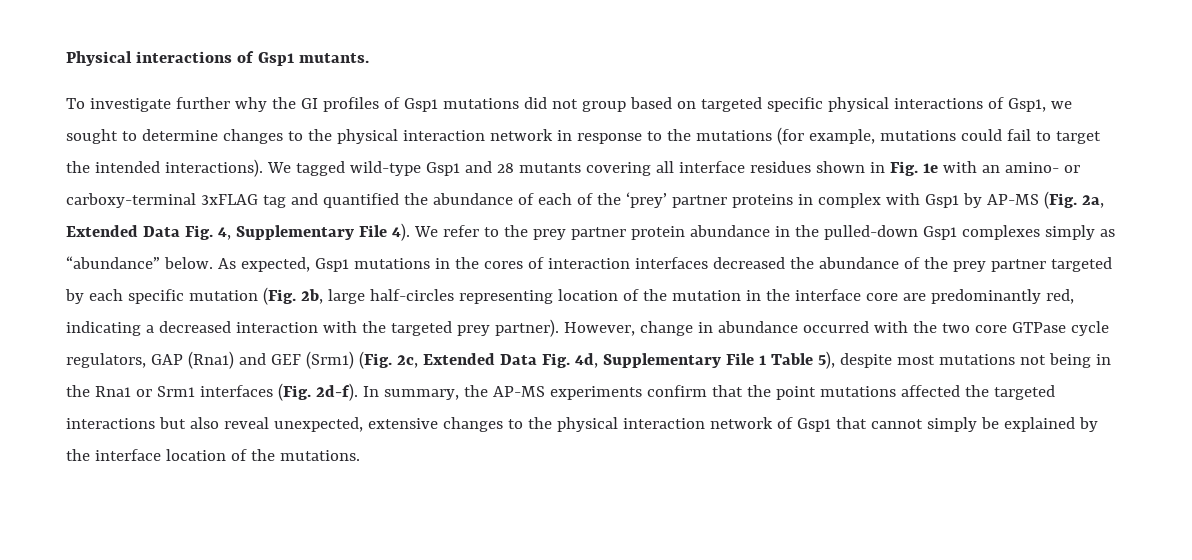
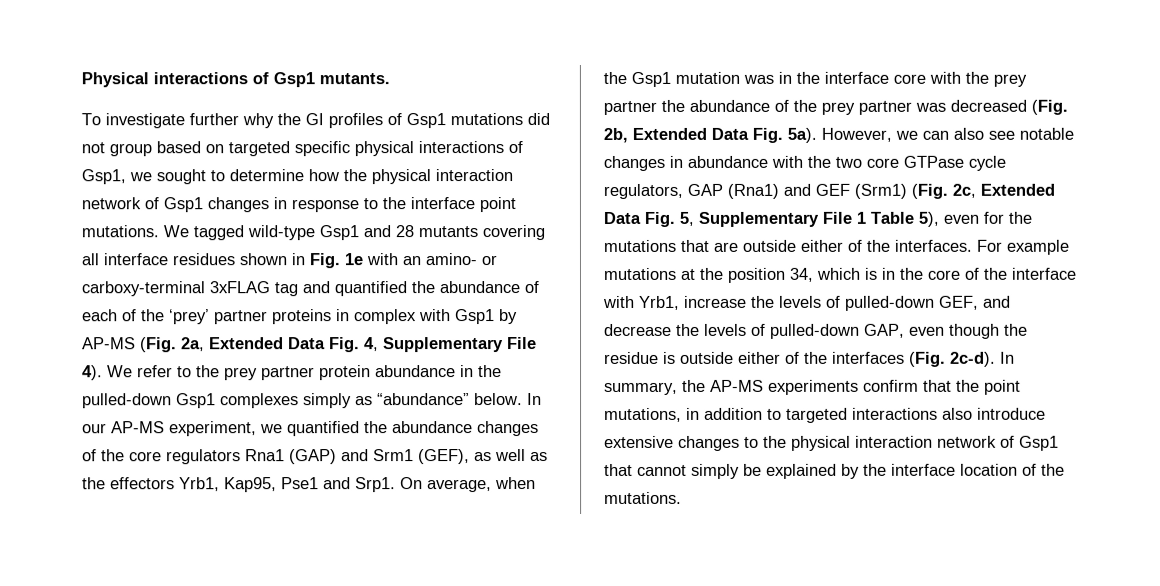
[222,129,553,144] changes to the physical interaction network -> [308,169,513,185] [81,197,269,213] how the physical interaction network of Gsp1 changes
[695,127,1101,145] [66,159,263,177] mutations (for example, mutations could fail to target the intended interactions). -> [410,197,516,213] [81,225,159,238] interface point mutations.
[217,257,785,272] As expected, Gsp1 mutations in the cores of interaction interfaces decreased -> [527,393,542,406] [82,421,539,437] [82,449,548,465] [82,477,536,493] [603,71,1027,87] [603,100,657,115] In our AP-MS experiment, we quantified the abundance changes of the core regulators Rna1 (GAP) and Srm1 (GEF), as well as the effectors Yrb1, Kap95, Pse1 and Srp1. On average, when the Gsp1 mutation was in the interface core with the prey partner
[1050,257,1112,272] [65,287,1074,305] [66,319,693,337] targeted by each specific mutation (Fig. 2b, large half-circles representing location of the mutation in the interface core are predominantly red, indicating a decreased interaction with the targeted prey partner). However, change -> [915,99,1068,115] [603,127,1074,143] [603,155,665,171] was decreased (Fig. 2b, Extended Data Fig. 5a). However, we can also see notable changes
[802,321,869,333] occurred -> (768, 161) none
[574,353,598,368] 4d, -> [679,211,694,226] 5,
[839,353,1111,368] [66,385,195,397] despite most mutations not being in the Rna1 or Srm1 -> [943,211,1032,224] [603,239,1069,255] [603,267,1076,283] [603,295,1011,311] [604,323,1028,339] [604,351,828,364] even for the mutations that are outside either of the interfaces. For example mutations at the position 34, which is in the core of the interface with Yrb1, increase the levels of pulled-down GEF, and decrease the levels of pulled-down GAP, even though the residue is outside either of the
[315,383,358,401] 2d-f). -> [950,351,996,367] 2c-d).
[819,385,1055,400] [66,417,363,432] mutations affected the targeted interactions but also reveal unexpected, -> [604,407,1046,423] mutations, in addition to targeted interactions also introduce

